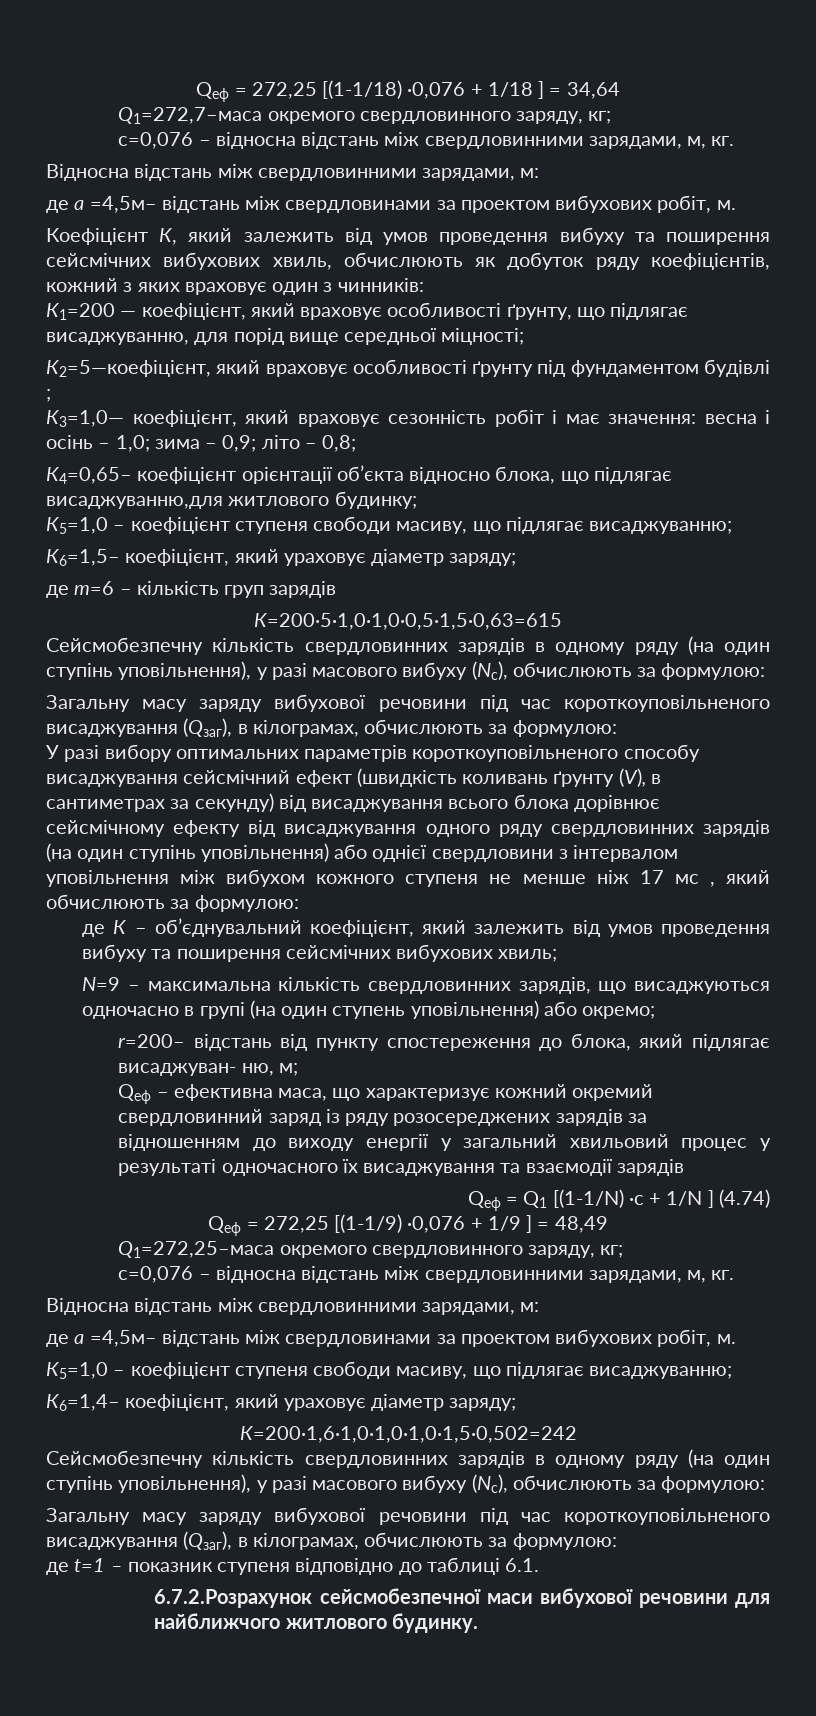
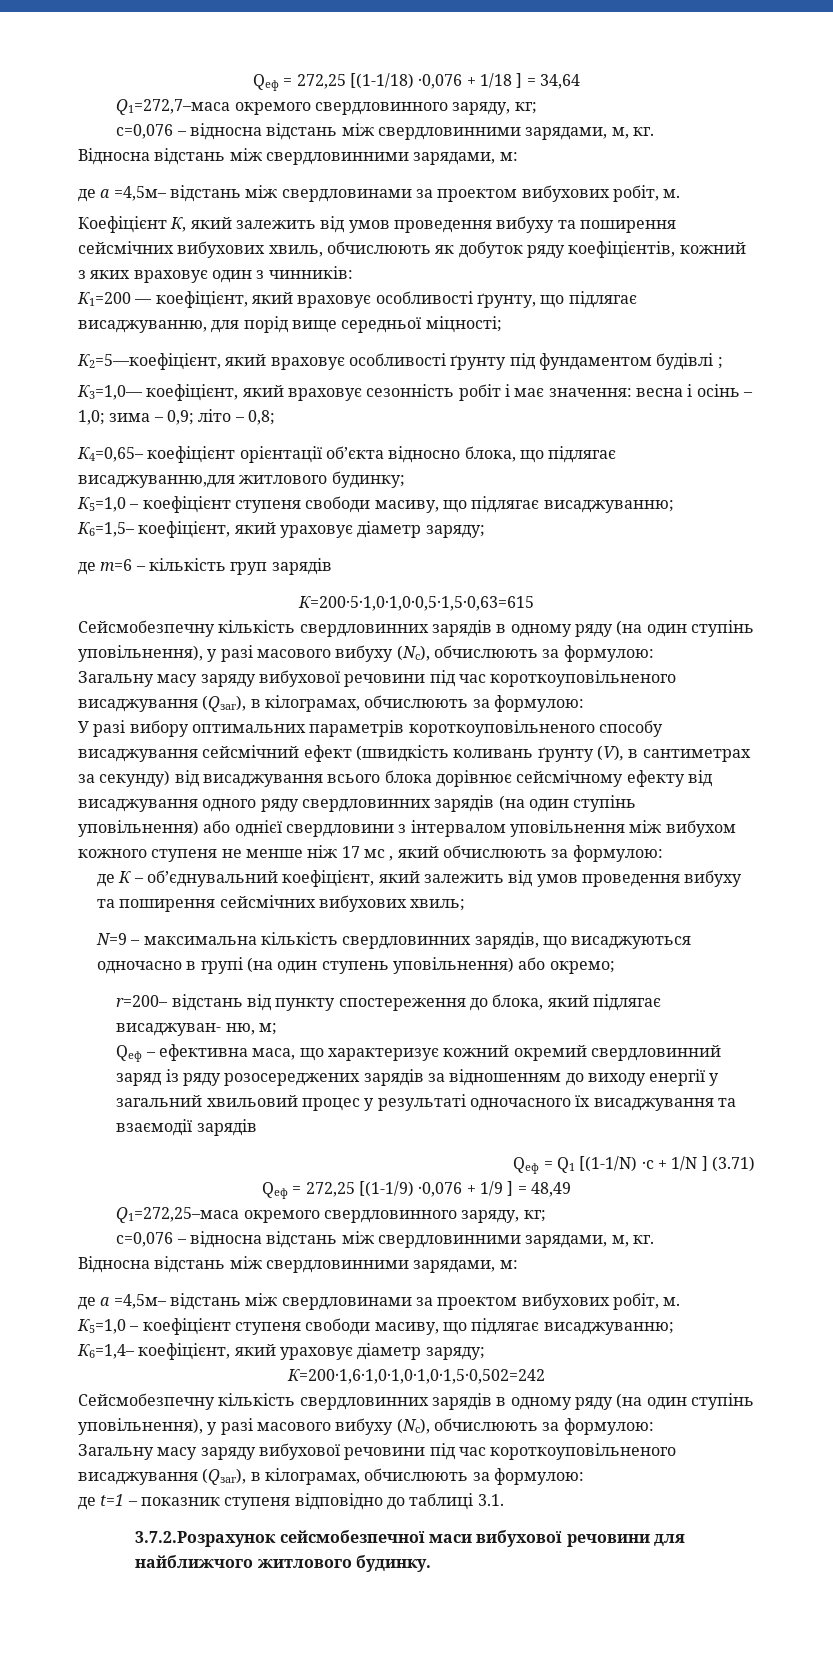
[718,1189,770,1208] (4.74) -> [712,1156,756,1172] (3.71)
[505,1558,540,1572] [154,1589,313,1608] 6.1. // 6.7.2.Розрахунок -> [477,1494,504,1506] [135,1531,277,1547] 3.1. // 3.7.2.Розрахунок

